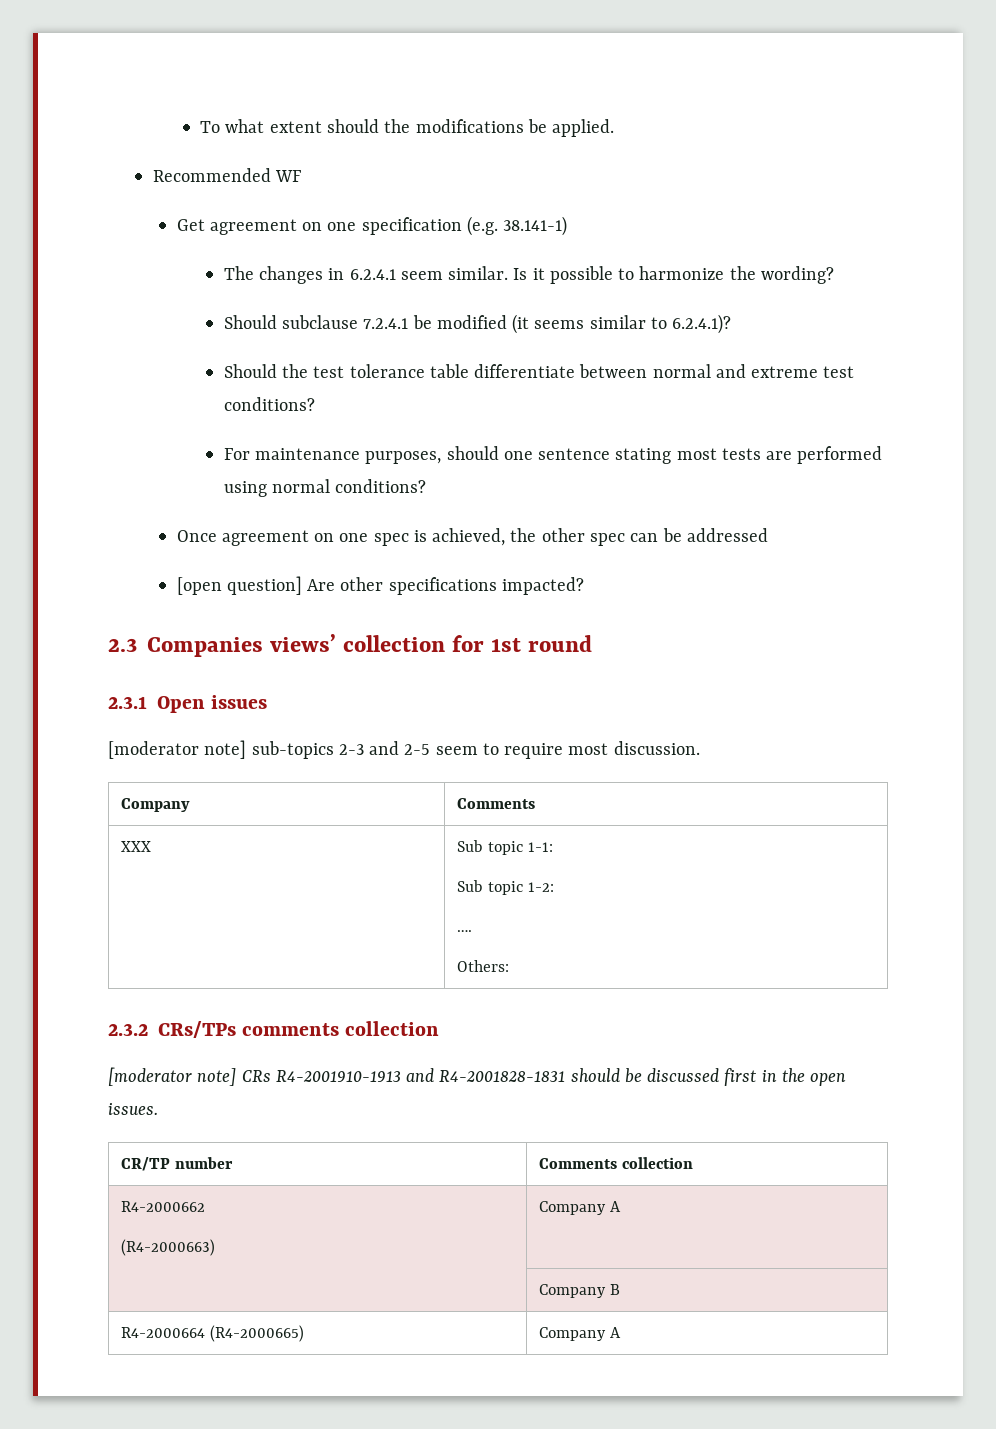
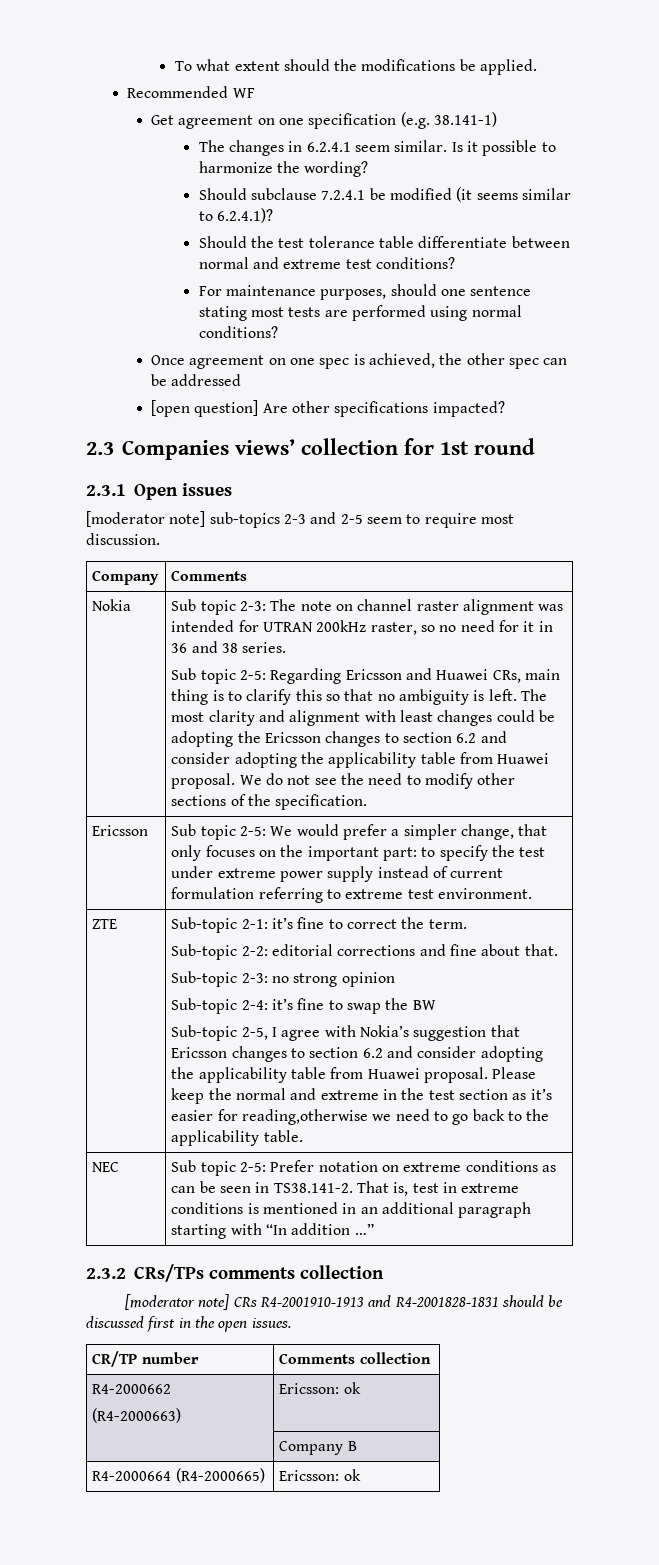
[121,841,152,852] [457,840,553,855] [457,880,554,895] [457,930,473,932] [457,960,510,972] XXX | Sub topic 1-1: // Sub topic 1-2: // …. // Others: -> [92,599,132,611] [171,599,564,615] [171,620,553,635] [171,641,287,653] [171,668,561,684] [171,689,547,705] [171,710,556,726] [171,731,507,747] [171,752,550,768] [171,773,516,789] [171,794,368,810] [92,825,149,836] [171,824,548,840] [171,845,546,861] [171,866,504,882] [171,887,533,903] [92,919,118,929] [171,917,467,933] [171,944,558,960] [171,971,395,987] [171,998,436,1014] [171,1025,520,1041] [171,1046,543,1062] [171,1067,537,1083] [171,1088,552,1104] [171,1109,550,1125] [171,1130,303,1146] [92,1162,120,1172] [171,1160,557,1176] [171,1181,520,1196] [171,1202,532,1218] [171,1223,374,1239] Nokia | Sub topic 2-3: The note on channel raster alignment was intended for UTRAN 200kHz raster, so no need for it in 36 and 38 series. // Sub topic 2-5: Regarding Ericsson and Huawei CRs, main thing is to clarify this so that no ambiguity is left. The most clarity and alignment with least changes could be adopting the Ericsson changes to section 6.2 and consider adopting the applicability table from Huawei proposal. We do not see the need to modify other sections of the specification. // Ericsson | Sub topic 2-5: We would prefer a simpler change, that only focuses on the important part: to specify the test under extreme power supply instead of current formulation referring to extreme test environment. // ZTE | Sub-topic 2-1: it’s fine to correct the term. // Sub-topic 2-2: editorial corrections and fine about that. // Sub-topic 2-3: no strong opinion // Sub-topic 2-4: it’s fine to swap the BW // Sub-topic 2-5, I agree with Nokia’s suggestion that Ericsson changes to section 6.2 and consider adopting the applicability table from Huawei proposal. Please keep the normal and extreme in the test section as it’s easier for reading,otherwise we need to go back to the applicability table. // NEC | Sub topic 2-5: Prefer notation on extreme conditions as can be seen in TS38.141-2. That is, test in extreme conditions is mentioned in an additional paragraph starting with “In addition …”
[539,1201,622,1215] Company A -> [279,1382,361,1394] Ericsson: ok
[539,1327,622,1341] Company A -> [279,1469,361,1481] Ericsson: ok

